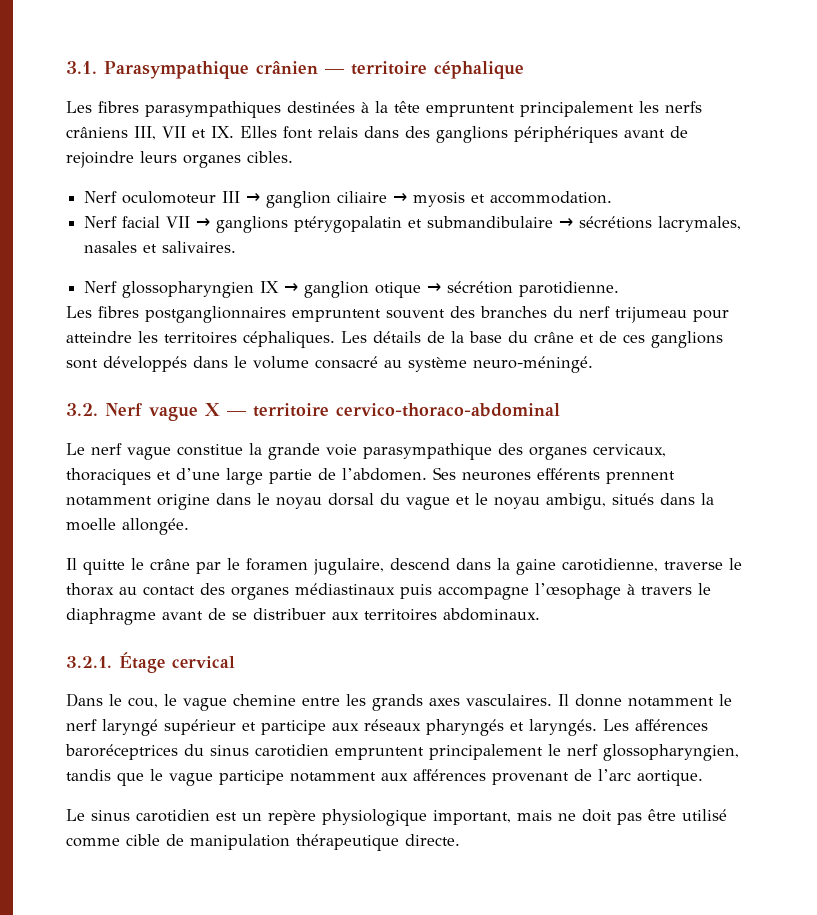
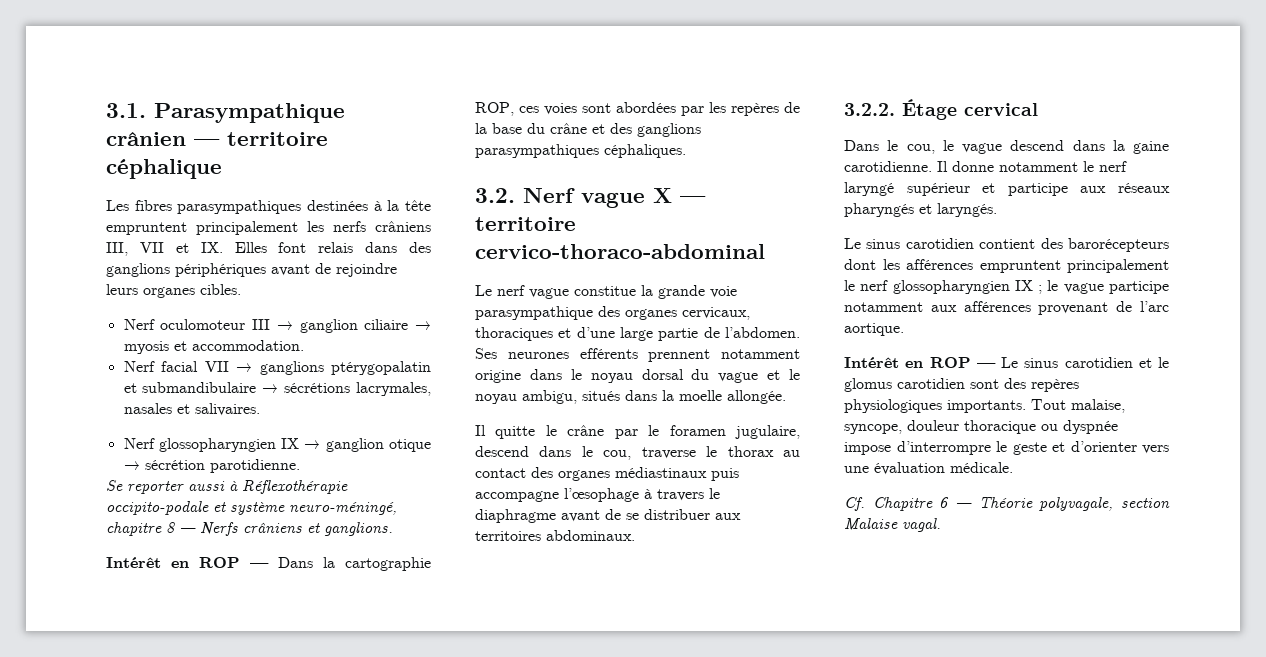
[66,306,729,323] [66,331,421,348] Les fibres postganglionnaires empruntent souvent des branches du nerf trijumeau pour atteindre les territoires céphaliques. Les détails -> [106,480,348,494] [106,501,397,515] [106,522,393,536] [106,557,431,571] [475,102,779,116] Se reporter aussi à Réflexothérapie occipito-podale et système neuro-méningé, chapitre 8 — Nerfs crâniens et ganglions. // Intérêt en ROP — Dans la cartographie ROP, ces voies sont abordées par les repères
[599,331,723,348] [66,356,593,373] de ces ganglions sont développés dans le volume consacré au système neuro-méningé. -> [610,123,701,137] [475,144,686,158] des ganglions parasympathiques céphaliques.
[497,558,658,575] la gaine carotidienne, -> [581,446,632,460] le cou,
[66,656,112,668] 3.2.1. -> [844,103,895,116] 3.2.2.
[233,694,552,711] chemine entre les grands axes vasculaires. -> [1010,140,1169,154] [844,161,932,172] descend dans la gaine carotidienne.
[603,719,708,731] [65,744,329,760] Les afférences baroréceptrices du sinus carotidien -> [844,238,1169,252] [844,259,973,270] // Le sinus carotidien contient des barorécepteurs dont les afférences
[603,744,739,761] [66,769,144,786] glossopharyngien, tandis que -> [892,280,1043,294] glossopharyngien IX ;
[66,809,727,826] [66,834,460,851] Le sinus carotidien est un repère physiologique important, mais ne doit pas être utilisé comme cible de manipulation thérapeutique directe. -> [844,357,1169,368] [844,378,1079,392] [844,399,1125,413] [844,420,1118,434] [844,441,1169,455] [844,462,1013,475] [844,497,1170,511] [844,518,941,532] Intérêt en ROP — Le sinus carotidien et le glomus carotidien sont des repères physiologiques importants. Tout malaise, syncope, douleur thoracique ou dyspnée impose d’interrompre le geste et d’orienter vers une évaluation médicale. // Cf. Chapitre 6 — Théorie polyvagale, section Malaise vagal.

